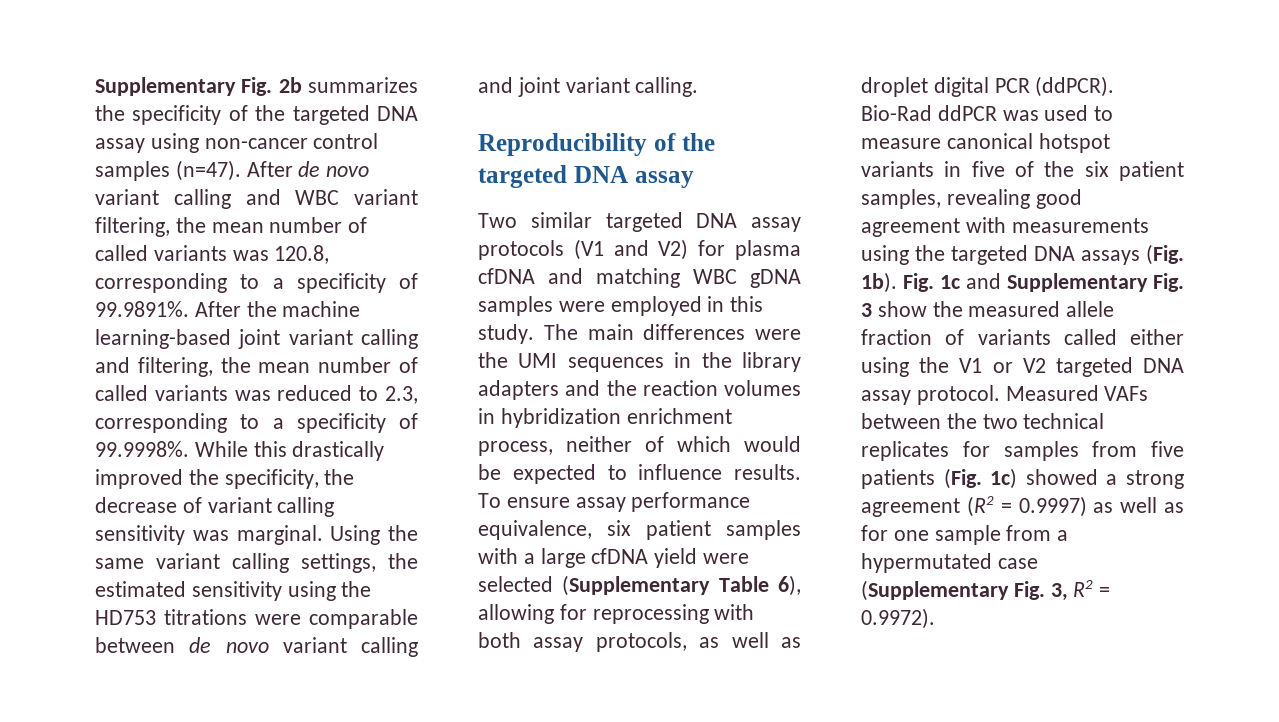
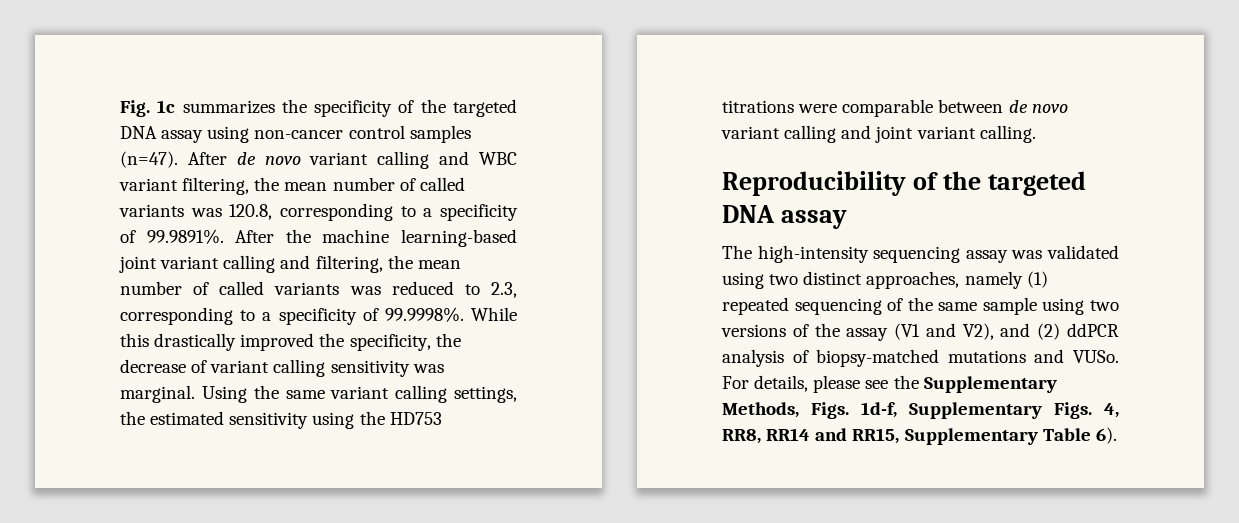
[95,77,302,96] Supplementary Fig. 2b -> [120,100,176,117] Fig. 1c
[478,212,801,232] [478,239,801,260] [478,268,801,288] [478,296,764,316] [478,324,801,344] [478,352,801,372] [478,380,801,400] [478,408,732,428] [478,436,801,456] [478,464,801,484] [478,492,751,512] [478,520,801,540] [478,548,750,568] [478,575,801,596] [478,604,755,624] [478,632,801,652] [861,76,1115,97] [861,105,1114,121] [861,133,1110,153] [861,161,1184,181] [861,189,1082,209] [861,217,1149,237] [861,244,1184,265] [861,272,1184,293] [861,301,1115,317] [861,329,1184,345] [861,357,1184,377] [861,385,1149,405] [861,413,1105,429] [861,441,1184,461] [861,468,1184,489] [861,496,1184,517] [861,525,1069,545] [861,553,1038,573] [861,580,1111,601] [861,608,935,629] Two similar targeted DNA assay protocols (V1 and V2) for plasma cfDNA and matching WBC gDNA samples were employed in this study. The main differences were the UMI sequences in the library adapters and the reaction volumes in hybridization enrichment process, neither of which would be expected to influence results. To ensure assay performance equivalence, six patient samples with a large cfDNA yield were selected (Supplementary Table 6), allowing for reprocessing with both assay protocols, as well as droplet digital PCR (ddPCR). Bio-Rad ddPCR was used to measure canonical hotspot variants in five of the six patient samples, revealing good agreement with measurements using the targeted DNA assays (Fig. 1b). Fig. 1c and Supplementary Fig. 3 show the measured allele fraction of variants called either using the V1 or V2 targeted DNA assay protocol. Measured VAFs between the two technical replicates for samples from five patients (Fig. 1c) showed a strong agreement (R2 = 0.9997) as well as for one sample from a hypermutated case (Supplementary Fig. 3, R2 = 0.9972). -> [722,245,1119,263] [722,271,1048,289] [722,297,1119,315] [721,323,1119,341] [722,349,1119,367] [722,375,1057,393] [722,402,1119,419] [722,427,1117,445] The high-intensity sequencing assay was validated using two distinct approaches, namely (1) repeated sequencing of the same sample using two versions of the assay (V1 and V2), and (2) ddPCR analysis of biopsy-matched mutations and VUSo. For details, please see the Supplementary Methods, Figs. 1d-f, Supplementary Figs. 4, RR8, RR14 and RR15, Supplementary Table 6).

